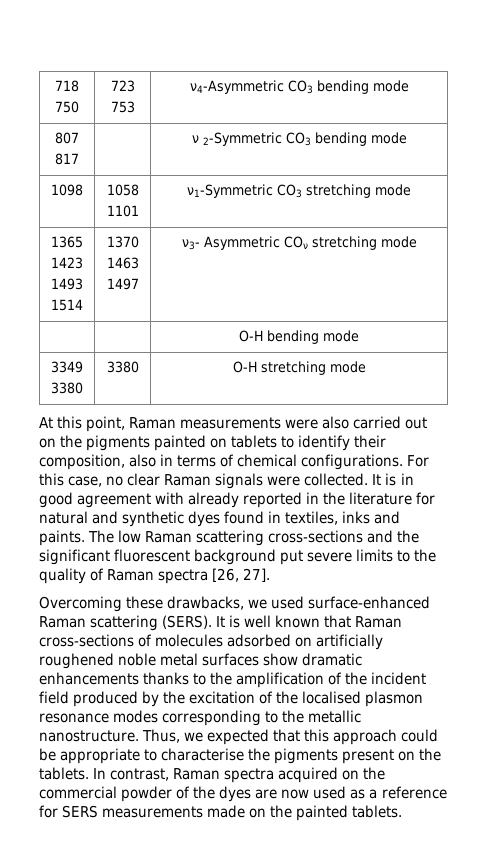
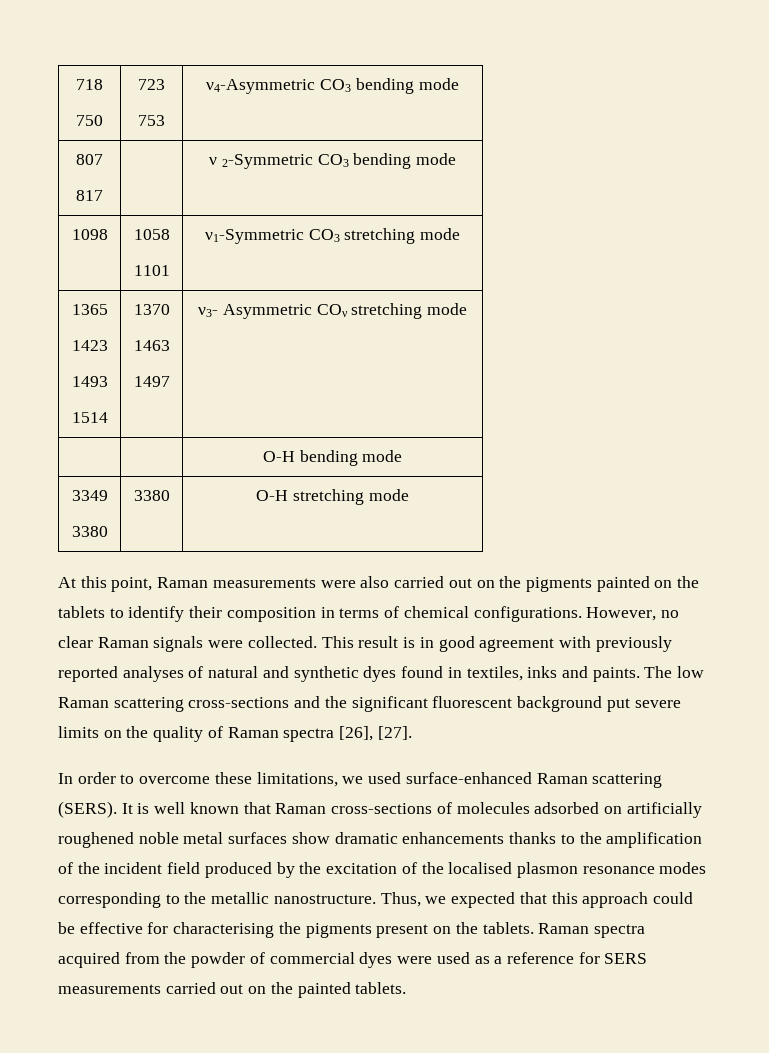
(228, 443) none -> [677,576,700,588] the
[39,454,157,470] composition, also -> [226,607,316,622] composition
[407,455,430,467] [39,473,103,487] For this case, -> [586,607,657,621] However,
[372,474,382,485] It -> [321,636,399,648] This result
[188,492,436,508] already reported in the literature for -> [595,636,672,652] [58,666,204,682] previously reported analyses of
[397,550,411,562] to -> [103,730,122,738] on
[212,568,271,582] [39,596,245,612] [26, 27]. // Overcoming these drawbacks, -> [339,726,412,741] [58,772,338,787] [26], [27]. // In order to overcome these limitations,
[60,748,245,764] appropriate to characterise -> [79,922,275,938] effective for characterising
[93,768,170,781] In contrast, -> (534, 928) none
[342,767,386,780] [39,786,310,802] on the commercial powder of the dyes are now -> [124,952,433,968] from the powder of commercial dyes were
[207,805,246,818] made -> [165,982,244,994] carried out

